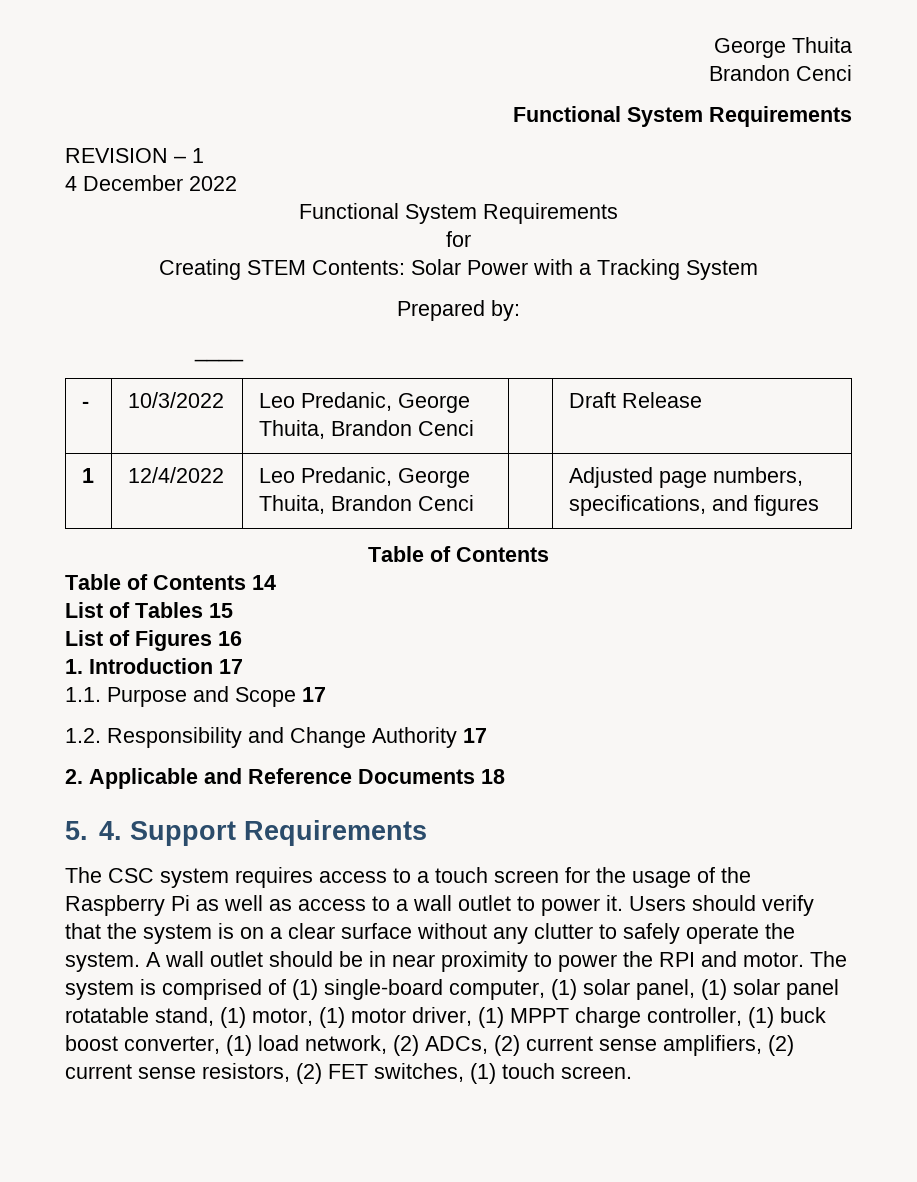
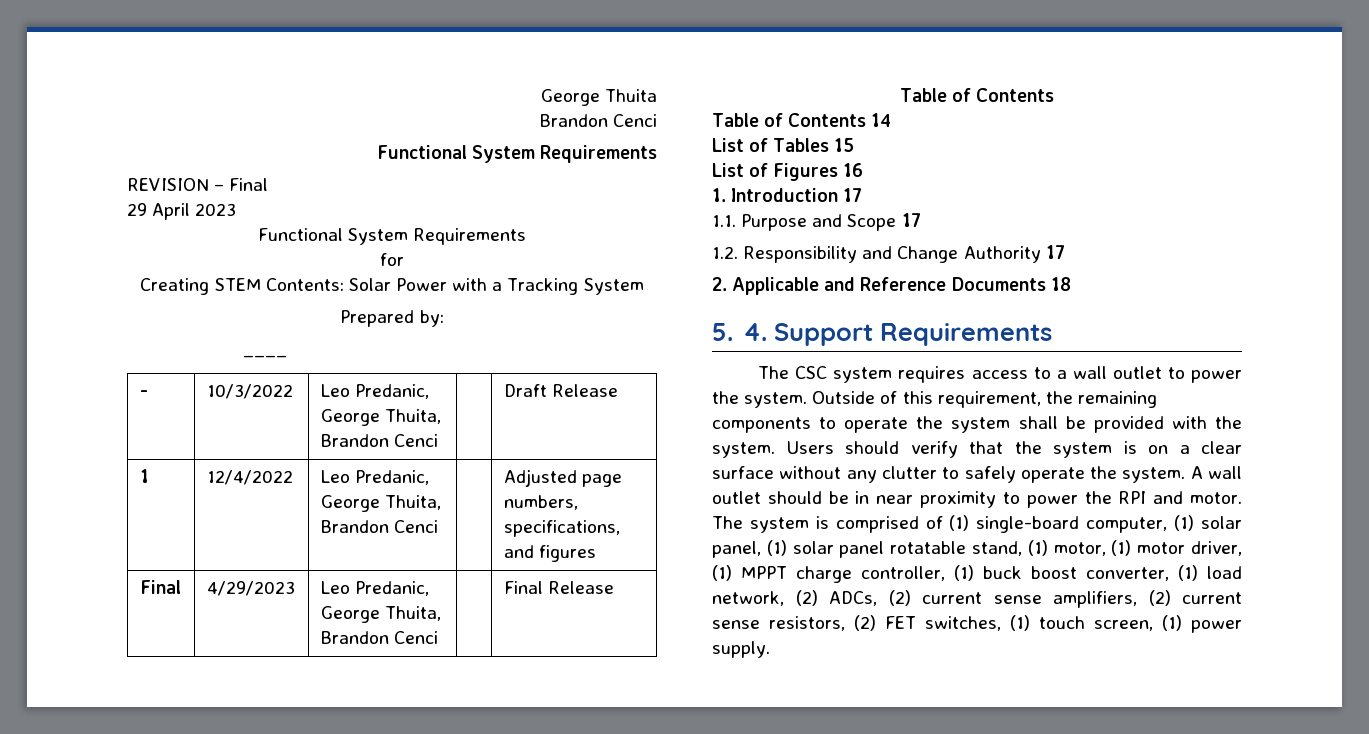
[192,148,204,163] [65,175,237,191] 1 // 4 December 2022 -> [229,178,269,191] [127,203,237,220] Final // 29 April 2023
(819, 505) none -> [139,580,181,594] [206,581,295,596] [320,581,429,596] [320,606,441,623] [320,631,438,644] [503,581,614,594] // Final | 4/29/2023 | Leo Predanic, George Thuita, Brandon Cenci | | Final Release
[435,867,751,888] [65,895,623,916] touch screen for the usage of the Raspberry Pi as well as access to a wall outlet to power it. -> [1072,366,1242,383] [712,391,1157,408] [712,416,1242,433] [712,442,775,458] wall outlet to power the system. Outside of this requirement, the remaining components to operate the system shall be provided with the system.
[561,1066,632,1079] screen. -> [1094,615,1242,633] [712,641,770,658] screen, (1) power supply.

